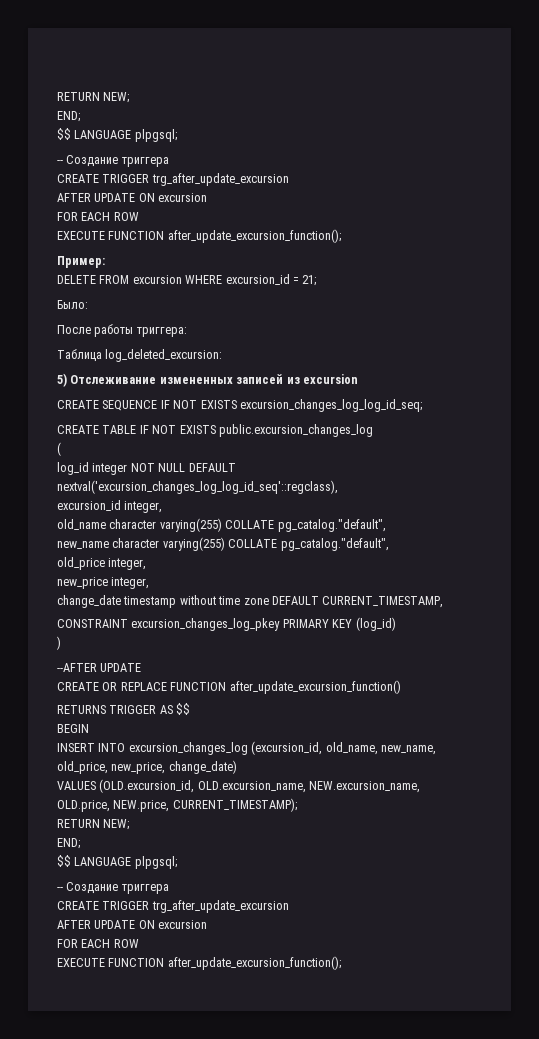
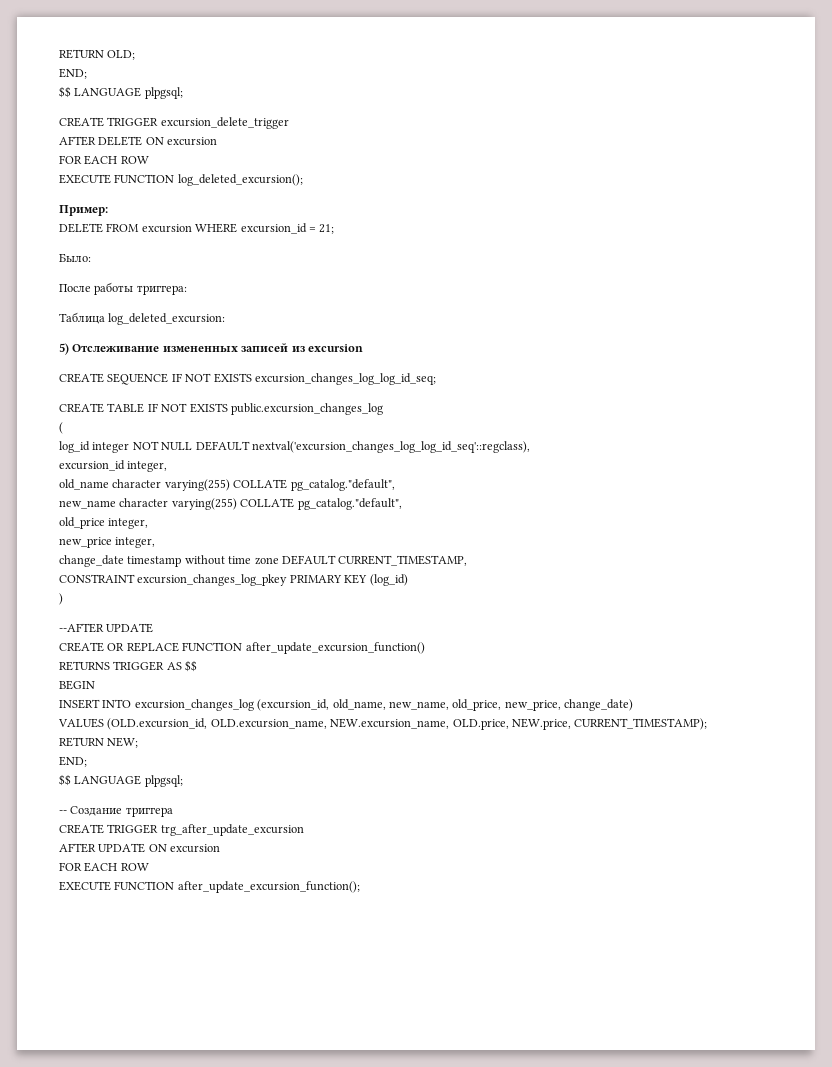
[57,92,130,103] [57,111,80,122] [57,128,177,142] [57,155,169,167] [57,173,289,186] [57,193,208,202] [57,212,139,221] [57,229,341,243] RETURN NEW; // END; // $$ LANGUAGE plpgsql; // -- Создание триггера // CREATE TRIGGER trg_after_update_excursion // AFTER UPDATE ON excursion // FOR EACH ROW // EXECUTE FUNCTION after_update_excursion_function(); -> [59,49,136,60] [59,68,87,79] [59,86,183,99] [59,117,289,129] [59,136,218,146] [59,155,149,165] [59,174,303,186] RETURN OLD; // END; // $$ LANGUAGE plpgsql; // CREATE TRIGGER excursion_delete_trigger // AFTER DELETE ON excursion // FOR EACH ROW // EXECUTE FUNCTION log_deleted_excursion();

